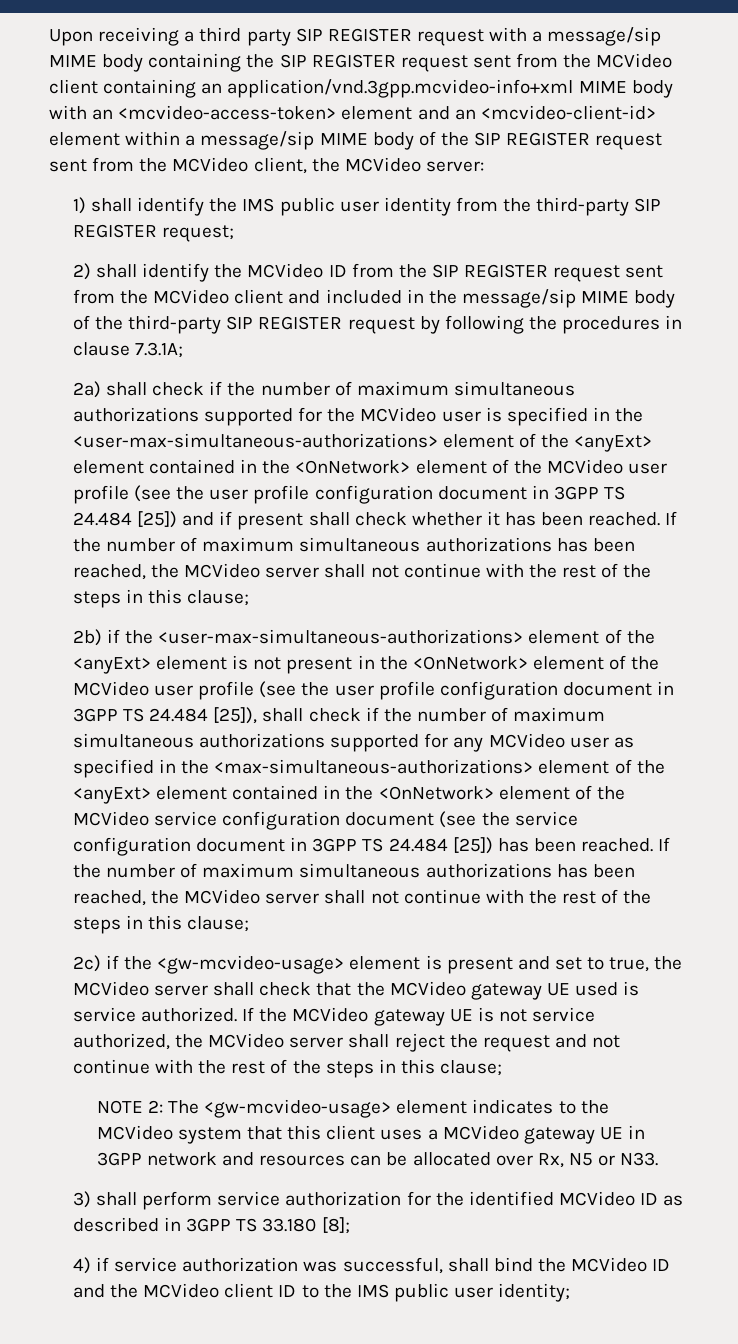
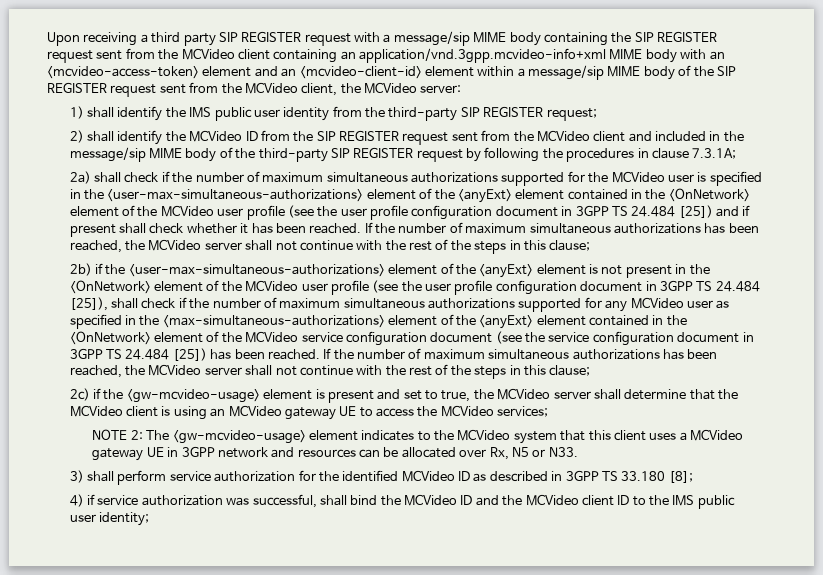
[259,982,312,996] check -> [624,389,687,400] determine
[470,981,640,1000] [72,1007,596,1026] [72,1033,621,1052] [72,1059,503,1078] gateway UE used is service authorized. If the MCVideo gateway UE is not service authorized, the MCVideo server shall reject the request and not continue with the rest of the steps in this clause; -> [126,405,549,420] client is using an MCVideo gateway UE to access the MCVideo services;

